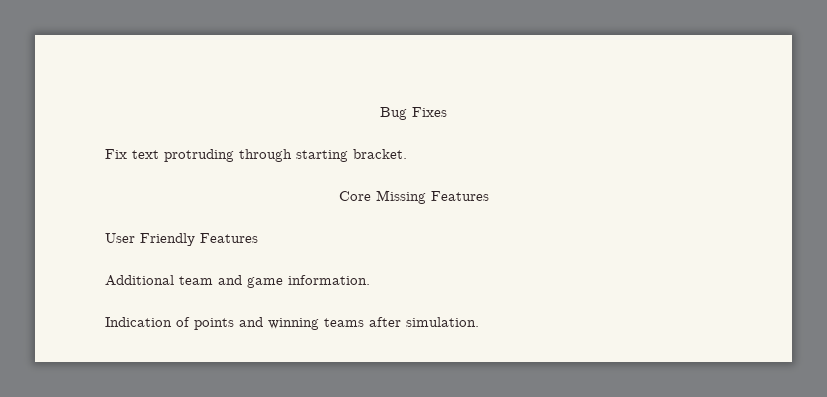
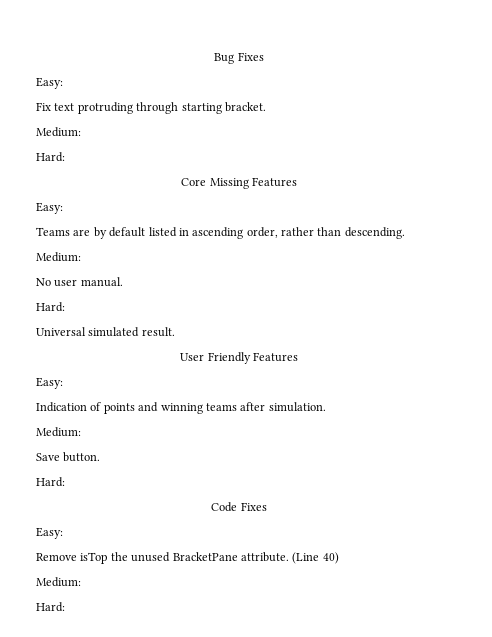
(447, 112) none -> [36,77,63,89] // Easy:
(407, 154) none -> [36,127,81,137] [36,152,65,162] // Medium: // Hard:
[105,233,258,246] [105,275,370,288] User Friendly Features // Additional team and game information. -> [36,202,63,214] [36,227,405,239] [36,252,81,262] [36,277,123,287] [36,302,65,312] [36,327,175,337] [180,352,298,364] [36,377,63,389] Easy: // Teams are by default listed in ascending order, rather than descending. // Medium: // No user manual. // Hard: // Universal simulated result. // User Friendly Features // Easy:
(479, 322) none -> [36,427,81,437] [36,452,101,462] [36,477,65,487] [211,502,267,512] [36,527,63,539] [36,552,339,564] [36,577,81,587] [36,602,65,612] // Medium: // Save button. // Hard: // Code Fixes // Easy: // Remove isTop the unused BracketPane attribute. (Line 40) // Medium: // Hard:

